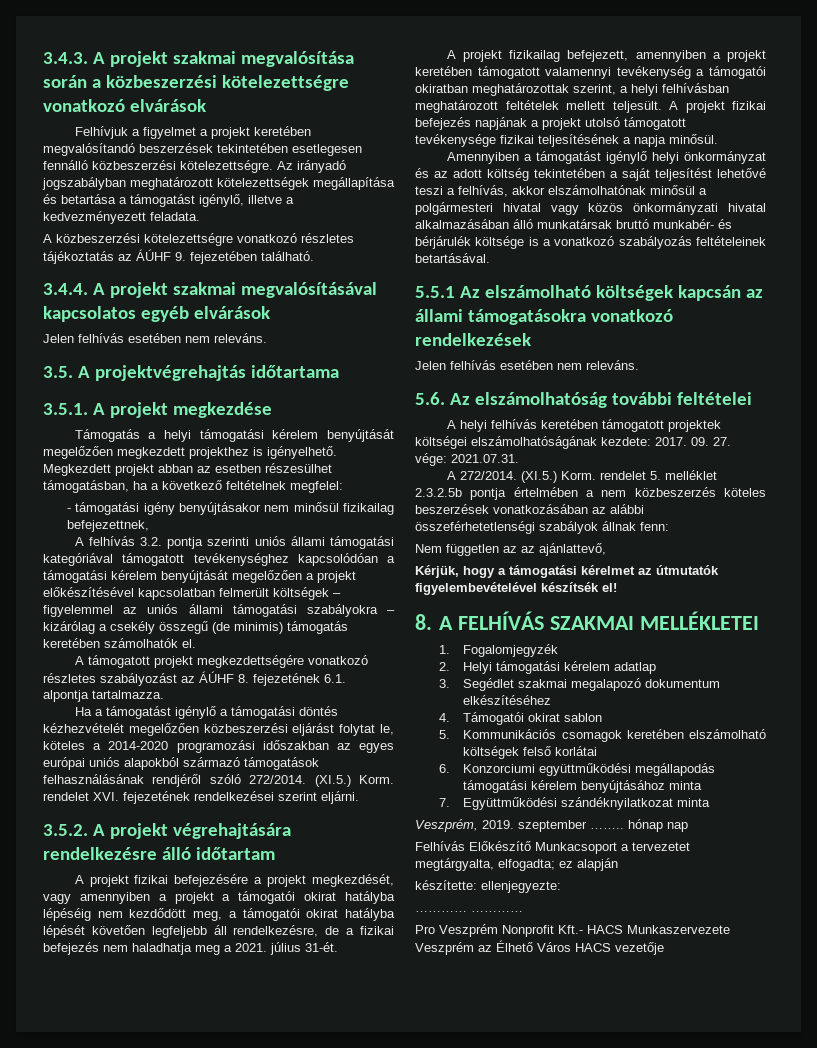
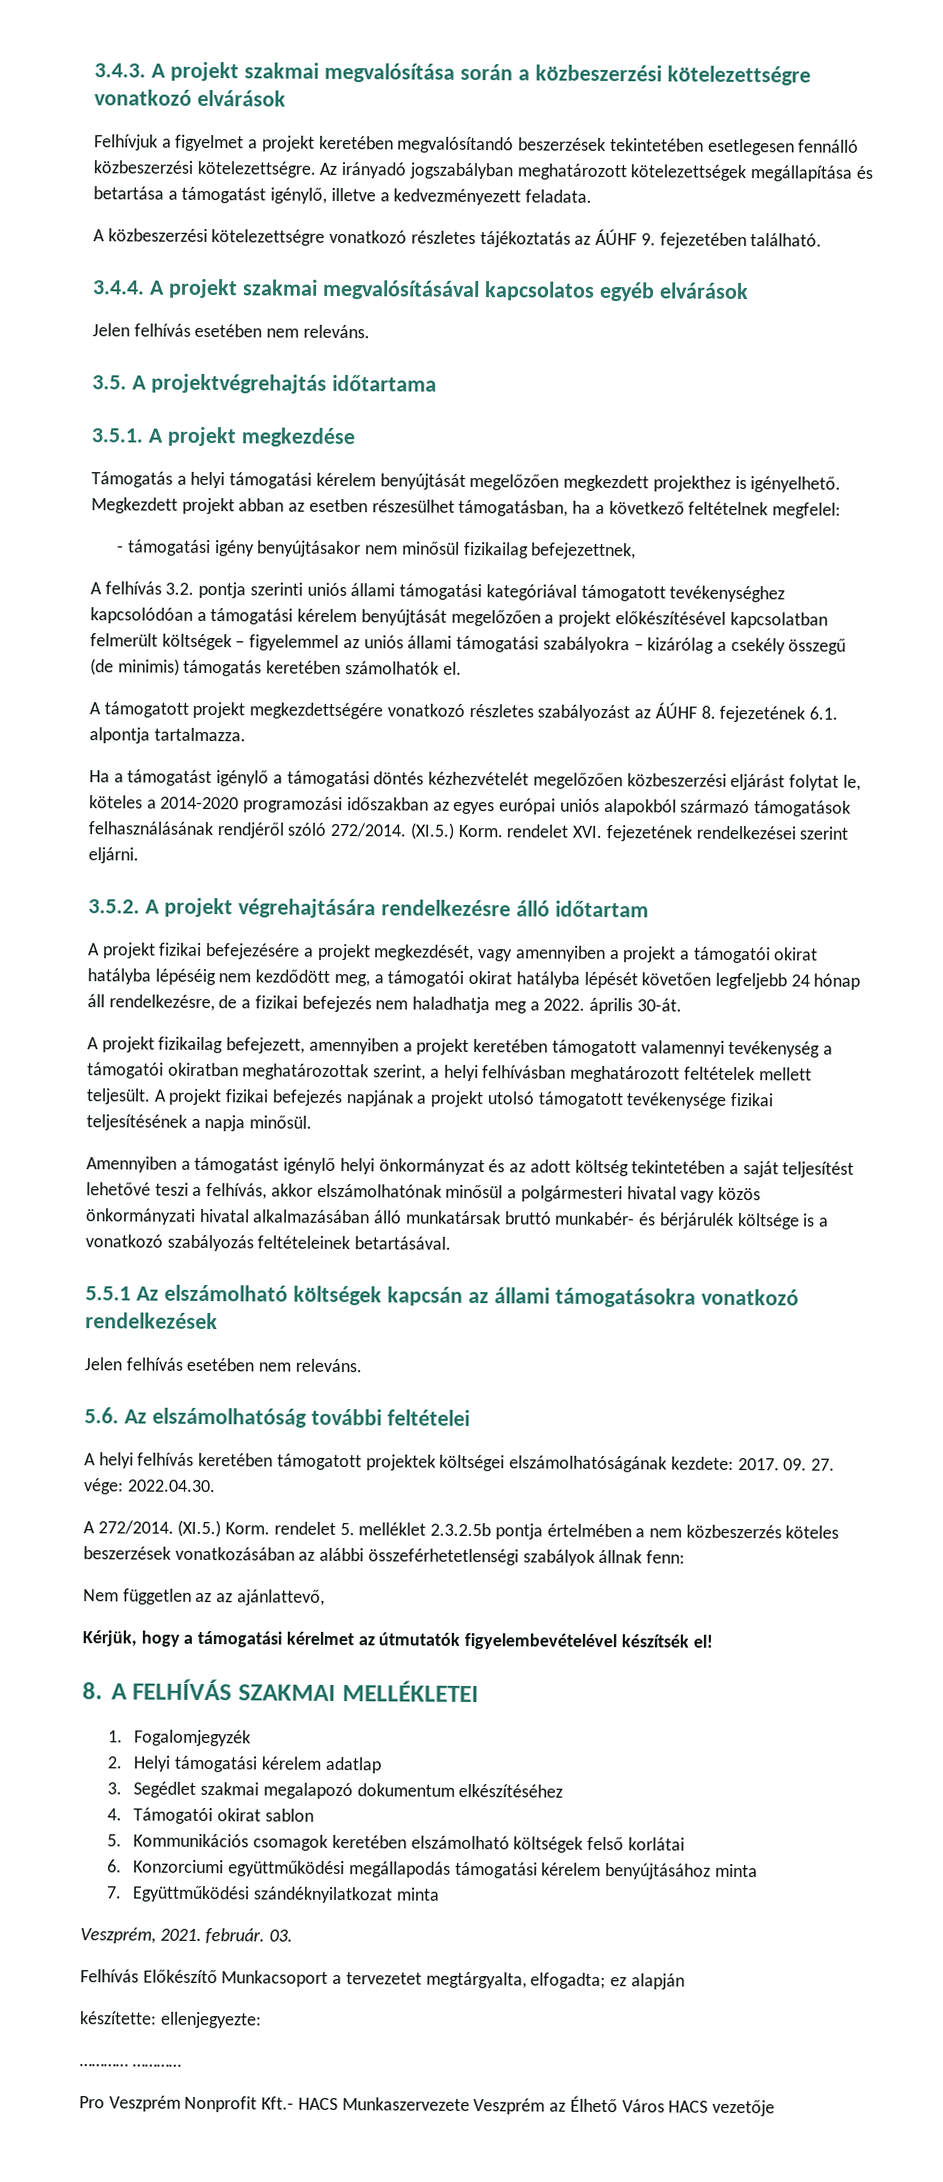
(207, 932) none -> [790,973,861,990] 24 hónap
[235,942,338,955] 2021. július 31-ét. -> [543,997,682,1015] 2022. április 30-át.
[451,454,519,463] 2021.07.31. -> [126,1479,216,1493] 2022.04.30.
[482,819,688,832] 2019. szeptember …….. hónap nap -> [159,1928,294,1944] 2021. február. 03.

